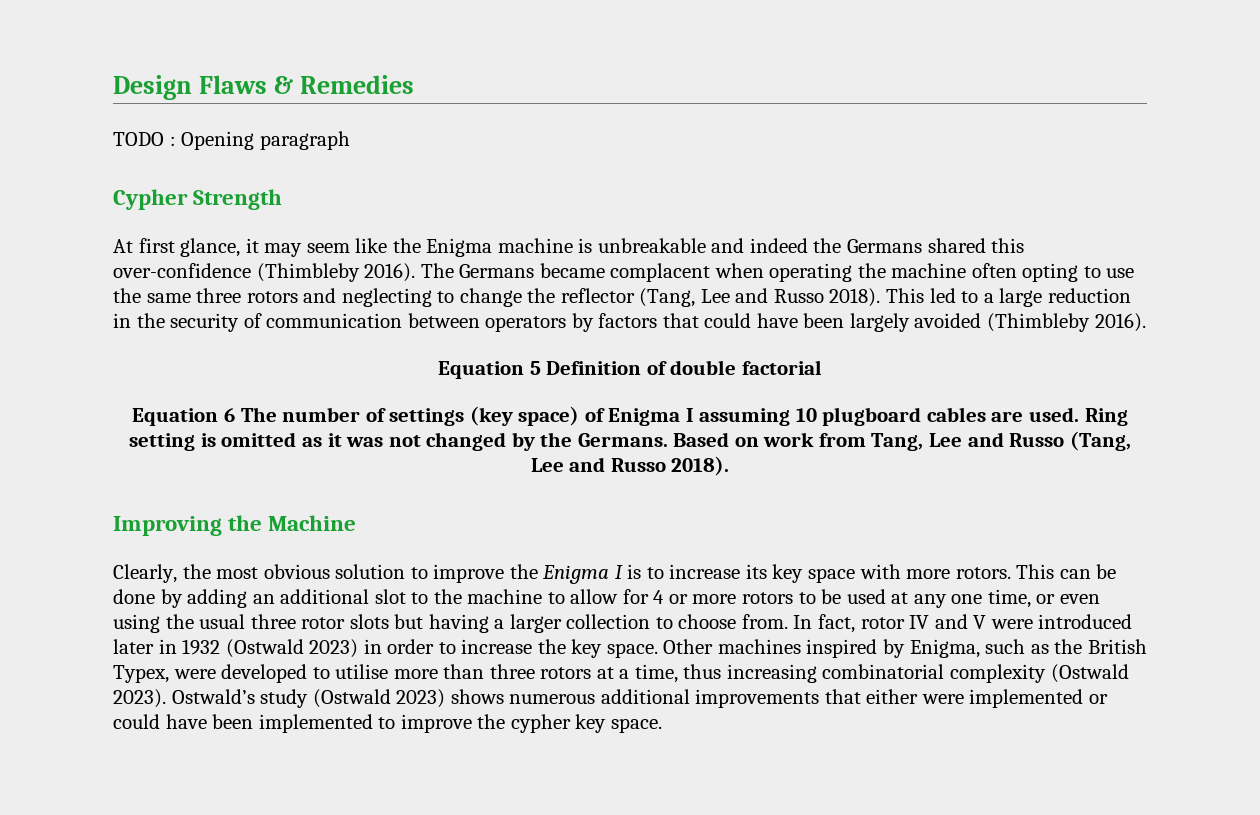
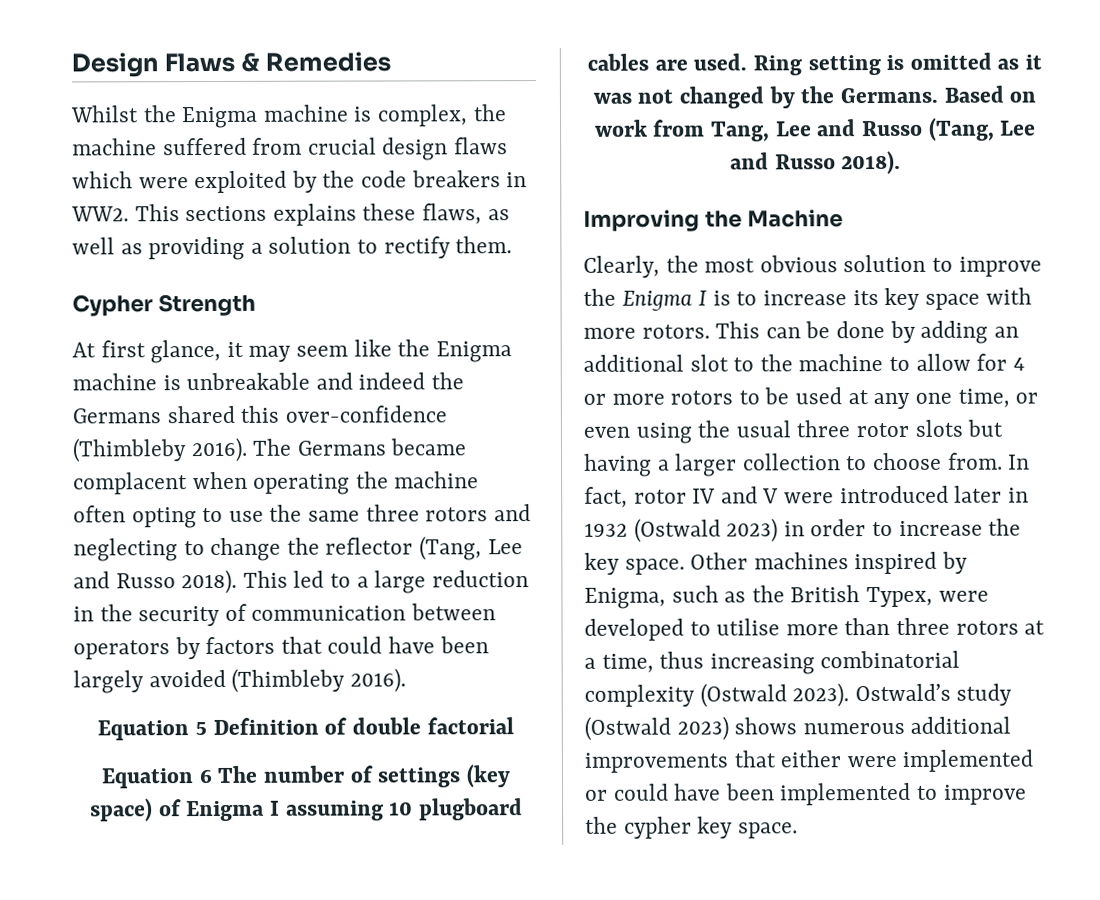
[113,131,350,150] TODO : Opening paragraph -> [70,104,507,129] [72,137,509,161] [72,170,528,194] [71,203,510,226] [72,236,513,261] Whilst the Enigma machine is complex, the machine suffered from crucial design flaws which were exploited by the code breakers in WW2. This sections explains these flaws, as well as providing a solution to rectify them.

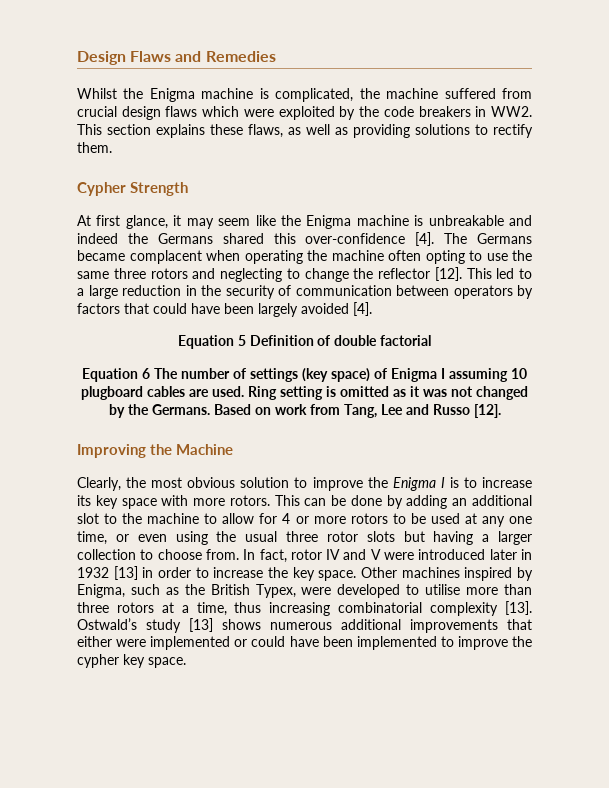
[240,52,260,72] & -> [175,51,202,62] and
[377,104,469,127] complex, -> [275,88,354,102] complicated,
[185,205,268,222] sections -> [107,124,151,135] section
[250,236,352,254] a solution -> [415,124,470,135] solutions
[72,437,248,463] (Thimbleby 2016). -> [415,232,435,246] [4].
[419,536,523,561] [73,569,238,595] (Tang, Lee and Russo 2018). -> [434,267,462,281] [12].
[231,668,406,693] (Thimbleby 2016). -> [353,302,372,316] [4].
[928,117,1037,141] [729,150,902,175] (Tang, Lee and Russo 2018). -> [473,404,501,418] [12].
[633,518,779,543] (Ostwald 2023) -> [113,566,138,580] [13]
[699,683,1013,708] [584,716,729,741] (Ostwald 2023). Ostwald’s study (Ostwald 2023) -> [505,601,532,615] [77,618,213,633] [13]. Ostwald’s study [13]

